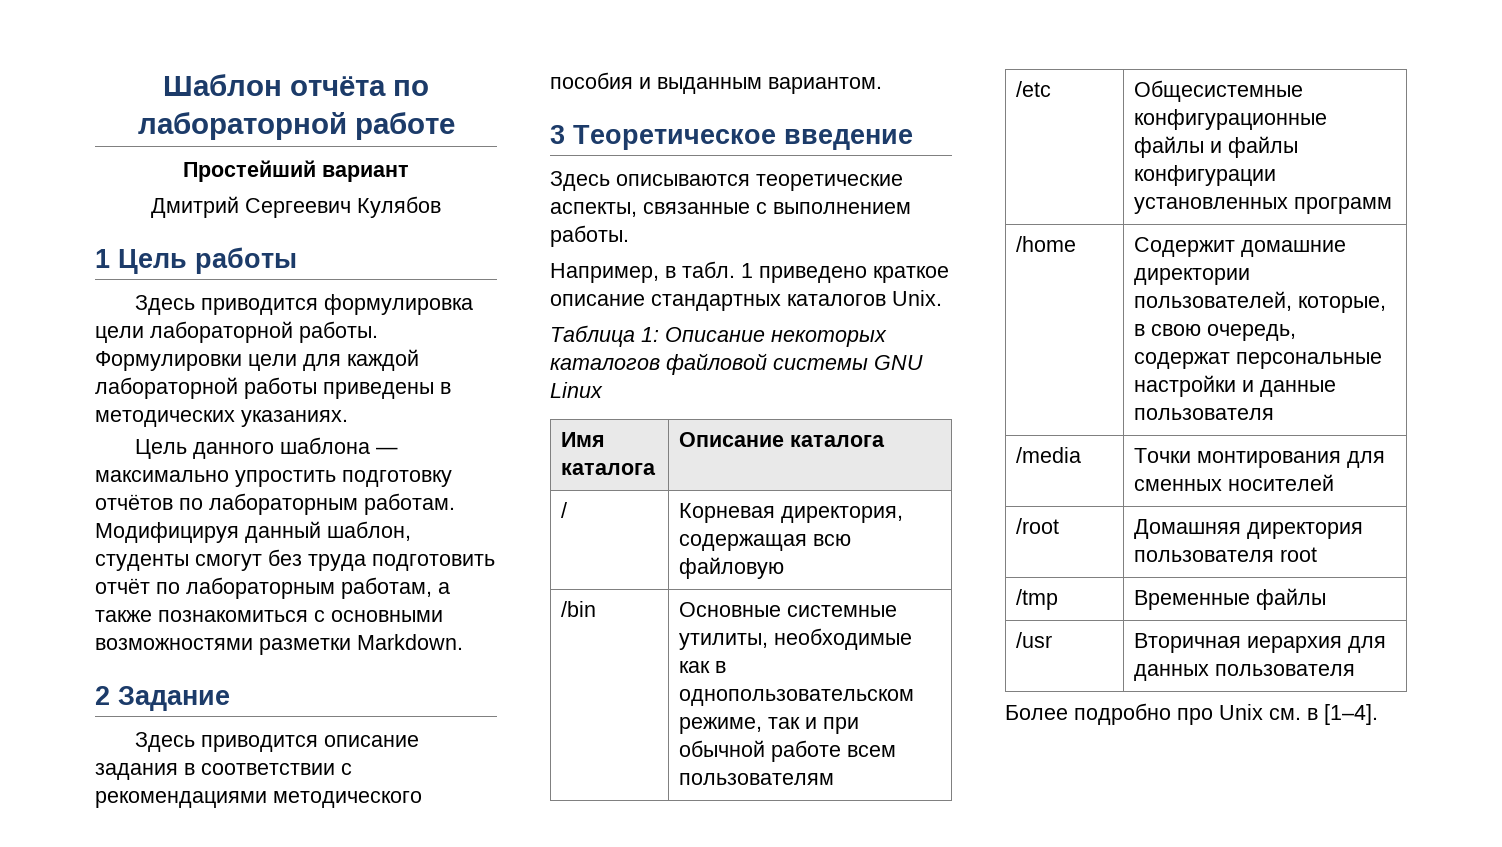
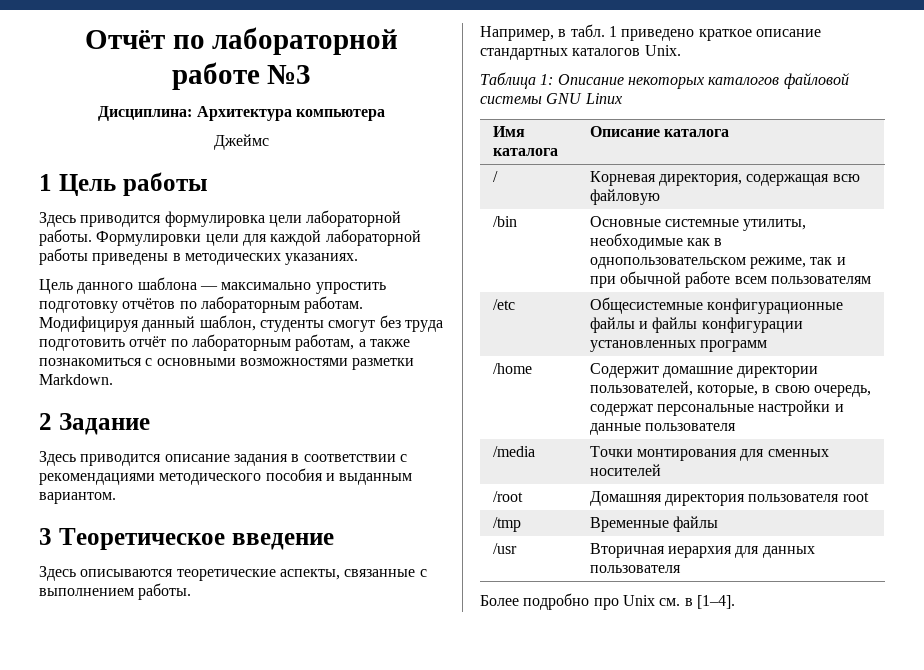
[163,74,386,96] Шаблон отчёта -> [84,30,165,49] Отчёт
[183,160,409,182] [151,196,441,218] // Простейший вариант // Дмитрий Сергеевич Кулябов -> [267,65,312,84] [98,106,385,121] [214,134,269,150] №3 // Дисциплина: Архитектура компьютера // Джеймс

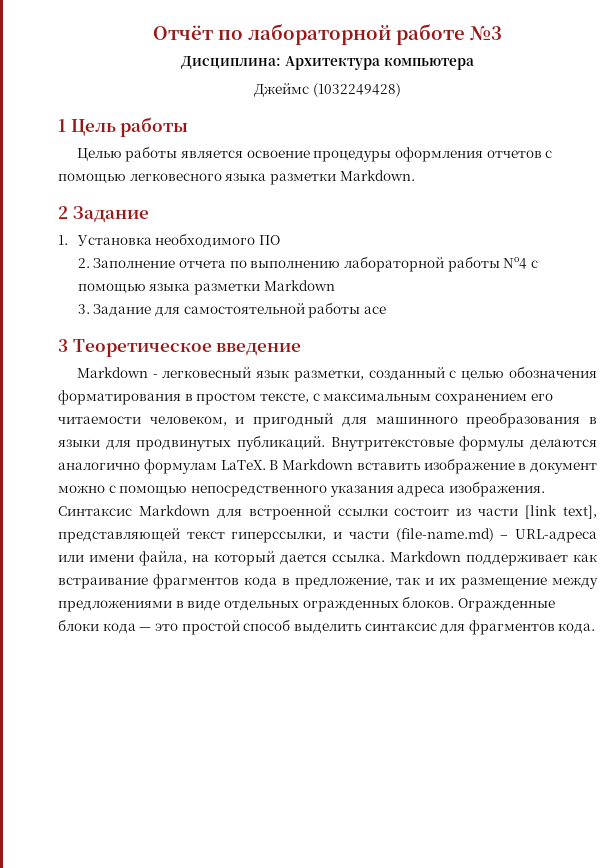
(269, 142) none -> [312,83,401,97] (1032249428)
[39,210,402,227] [39,229,421,246] [39,248,359,265] [39,277,386,294] [39,296,364,313] [39,315,443,332] [39,334,410,351] [39,358,415,370] [39,374,113,385] [39,413,150,435] [39,451,407,466] [39,468,413,485] [39,492,116,504] [39,528,334,550] [39,566,427,581] [39,583,192,600] [480,24,821,41] [480,45,681,60] [480,72,849,89] [480,93,622,104] [492,126,525,137] [492,148,558,156] [589,126,730,137] [492,171,498,182] [589,171,860,186] [589,189,660,205] [492,216,517,227] [589,216,807,231] [589,233,723,250] [589,257,846,269] [589,271,871,288] [492,299,515,310] [589,297,844,314] [589,317,803,333] [589,340,768,352] [492,363,532,374] [589,363,819,378] [589,381,871,397] [589,400,844,416] [589,423,737,435] [492,446,535,457] [589,446,829,461] [589,464,661,476] [492,491,523,502] [589,491,869,506] [492,517,521,532] [589,516,719,532] [492,543,517,554] [589,543,815,558] [589,565,681,573] [480,593,735,610] Здесь приводится формулировка цели лабораторной работы. Формулировки цели для каждой лабораторной работы приведены в методических указаниях. // Цель данного шаблона — максимально упростить подготовку отчётов по лабораторным работам. Модифицируя данный шаблон, студенты смогут без труда подготовить отчёт по лабораторным работам, а также познакомиться с основными возможностями разметки Markdown. // 2 Задание // Здесь приводится описание задания в соответствии с рекомендациями методического пособия и выданным вариантом. // 3 Теоретическое введение // Здесь описываются теоретические аспекты, связанные с выполнением работы. // Например, в табл. 1 приведено краткое описание стандартных каталогов Unix. // Таблица 1: Описание некоторых каталогов файловой системы GNU Linux // Имя каталога | Описание каталога // / | Корневая директория, содержащая всю файловую // /bin | Основные системные утилиты, необходимые как в однопользовательском режиме, так и при обычной работе всем пользователям // /etc | Общесистемные конфигурационные файлы и файлы конфигурации установленных программ // /home | Содержит домашние директории пользователей, которые, в свою очередь, содержат персональные настройки и данные пользователя // /media | Точки монтирования для сменных носителей // /root | Домашняя директория пользователя root // /tmp | Временные файлы // /usr | Вторичная иерархия для данных пользователя // Более подробно про Unix см. в [1–4]. -> [76,146,553,162] [58,170,415,185] [58,206,149,223] [58,233,281,248] [77,256,538,272] [77,280,335,295] [77,302,386,318] [58,339,302,357] [76,366,597,382] [58,390,553,405] [58,412,597,428] [58,435,597,451] [58,458,597,474] [58,481,545,497] [58,505,598,520] [58,528,597,543] [58,551,597,566] [58,574,599,589] [58,596,555,612] [58,619,596,635] Целью работы является освоение процедуры оформления отчетов с помощью легковесного языка разметки Markdown. // 2 Задание // 1. Установка необходимого ПО // 2. Заполнение отчета по выполнению лабораторной работы Nº4 с помощью языка разметки Markdown // 3. Задание для самостоятельной работы ace // 3 Теоретическое введение // Markdown - легковесный язык разметки, созданный с целью обозначения форматирования в простом тексте, с максимальным сохранением его читаемости человеком, и пригодный для машинного преобразования в языки для продвинутых публикаций. Внутритекстовые формулы делаются аналогично формулам LaTeX. В Markdown вставить изображение в документ можно с помощью непосредственного указания адреса изображения. Синтаксис Markdown для встроенной ссылки состоит из части [link text], представляющей текст гиперссылки, и части (file-name.md) – URL-адреса или имени файла, на который дается ссылка. Markdown поддерживает как встраивание фрагментов кода в предложение, так и их размещение между предложениями в виде отдельных огражденных блоков. Огражденные блоки кода — это простой способ выделить синтаксис для фрагментов кода.

